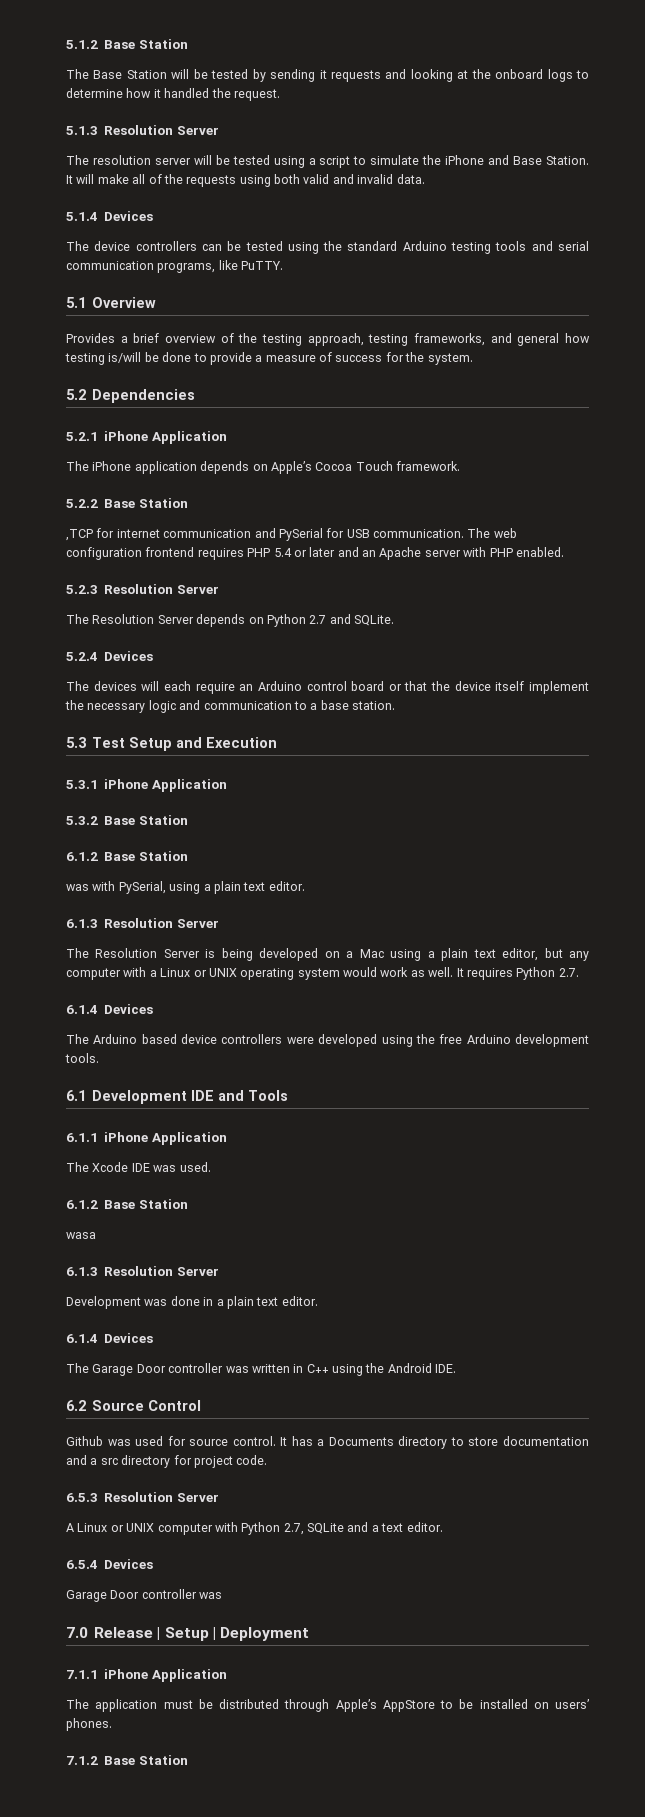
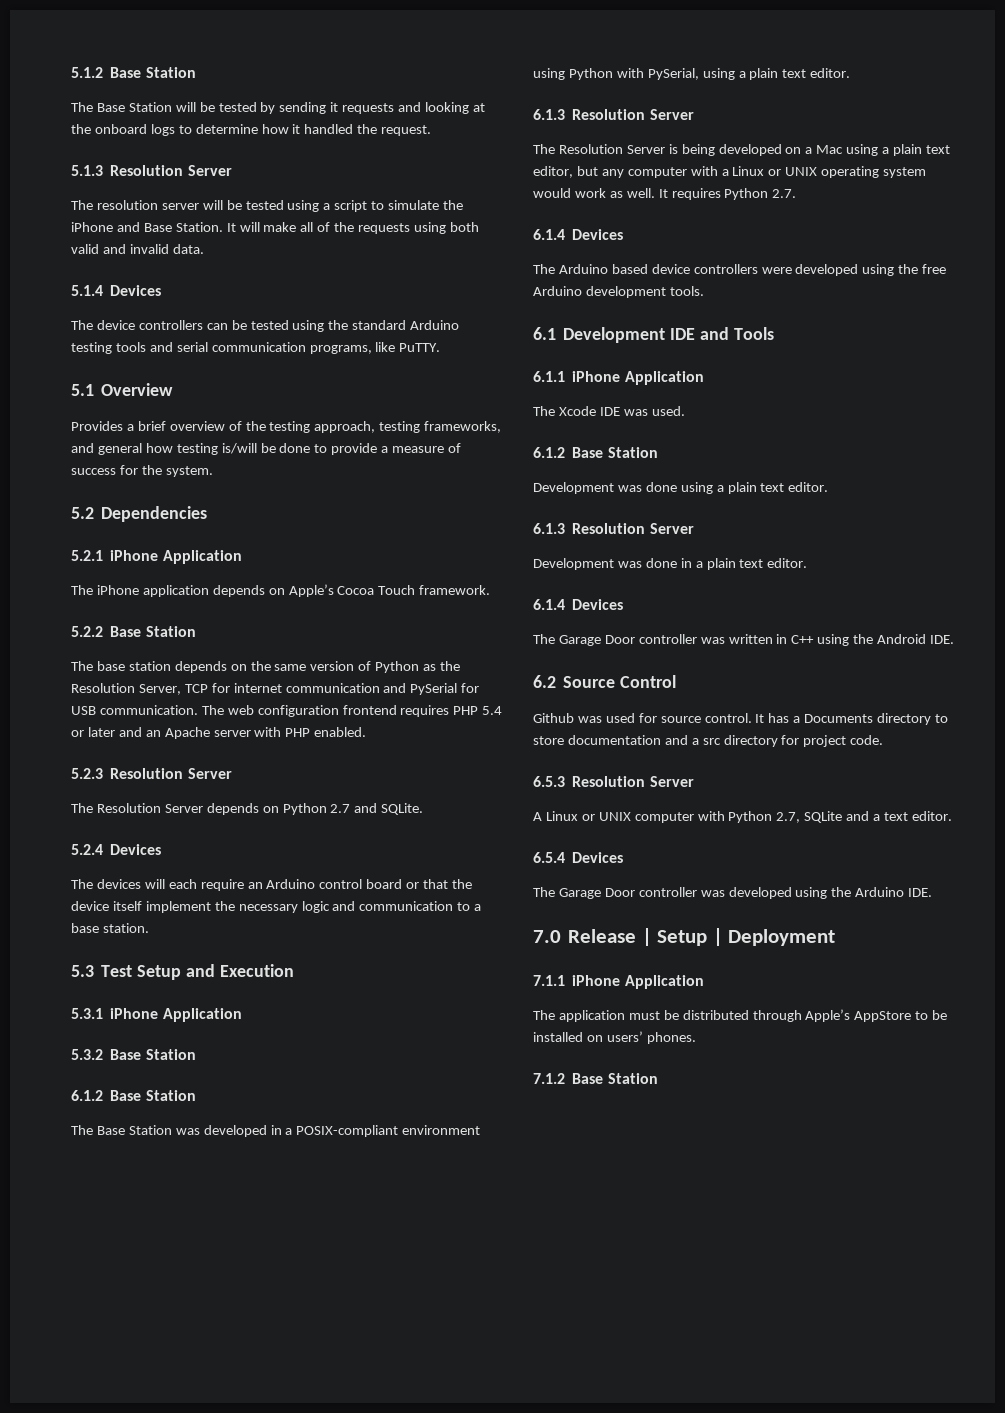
[66,529,93,541] ,TCP -> [71,661,461,673] [71,683,208,695] The base station depends on the same version of Python as the Resolution Server, TCP
[66,884,89,891] was -> [71,1125,481,1137] [533,68,613,80] The Base Station was developed in a POSIX-compliant environment using Python
[66,1232,96,1239] wasa -> [533,482,829,494] Development was done using a plain text editor.
[66,1589,223,1602] Garage Door controller was -> [533,887,933,899] The Garage Door controller was developed using the Arduino IDE.

